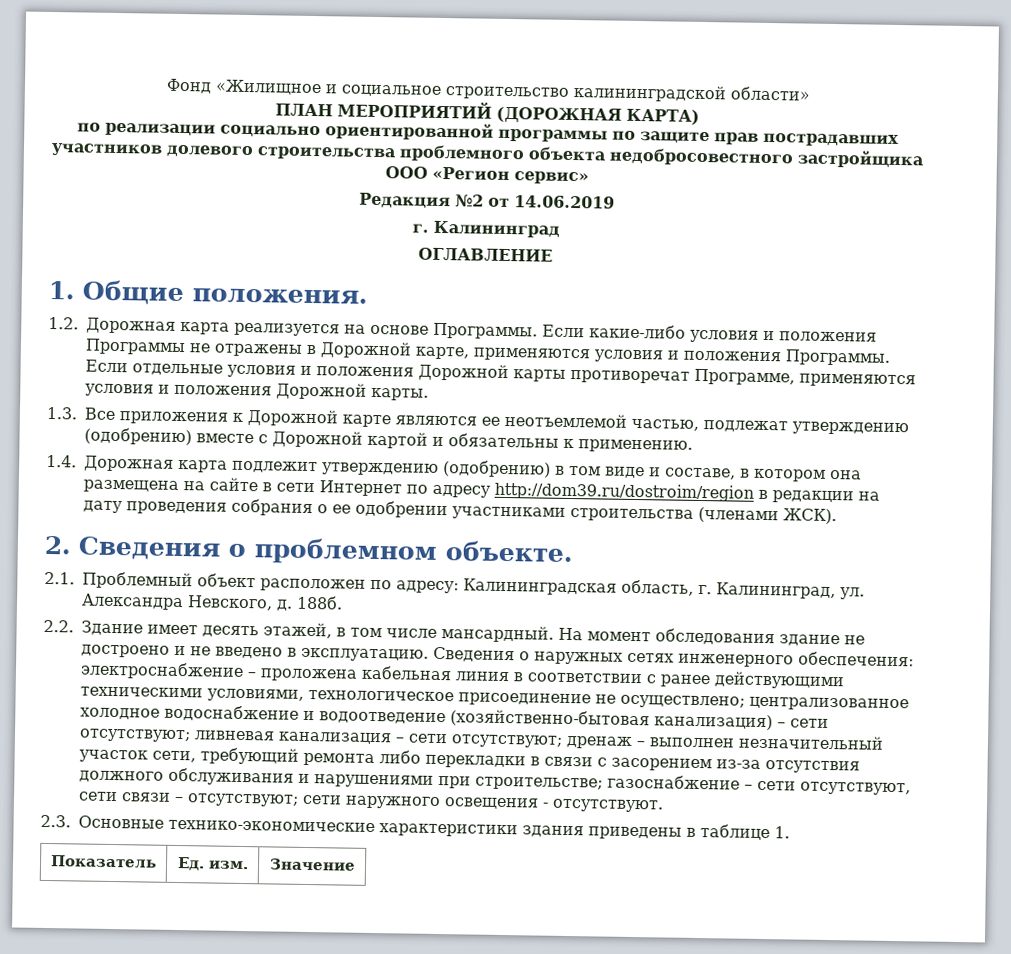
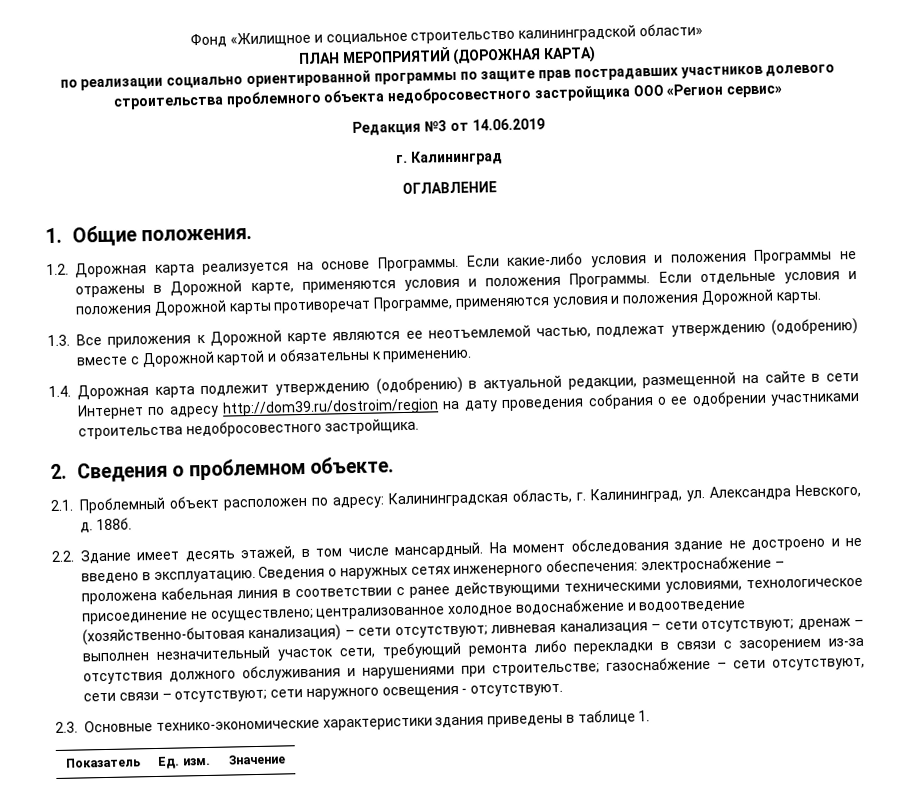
[454,194,484,208] №2 -> [424,120,448,132] №3
[569,465,862,482] [83,479,179,493] том виде и составе, в котором она размещена -> [483,371,737,392] актуальной редакции, размещенной
[758,489,854,504] в редакции -> (440, 407) none
[698,506,837,525] (членами ЖСК). -> [185,417,419,438] недобросовестного застройщика.

